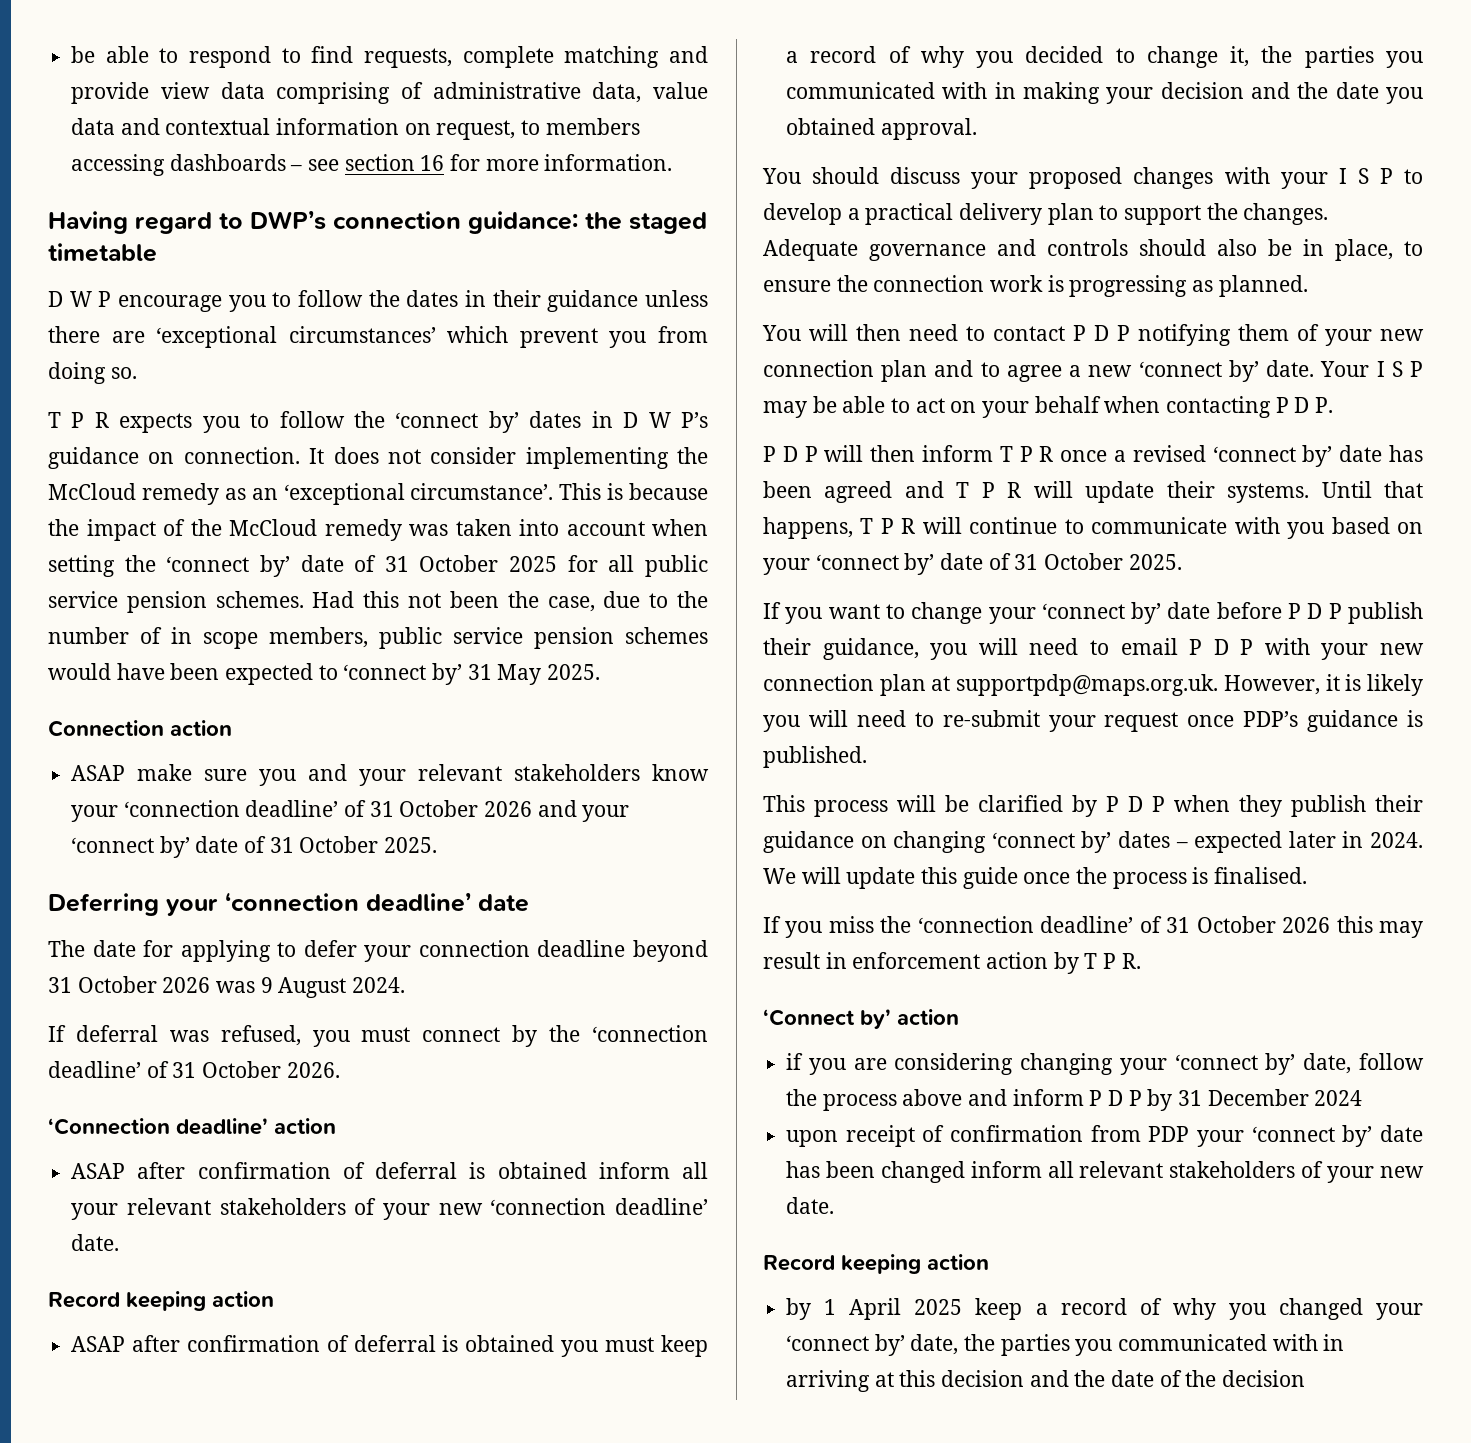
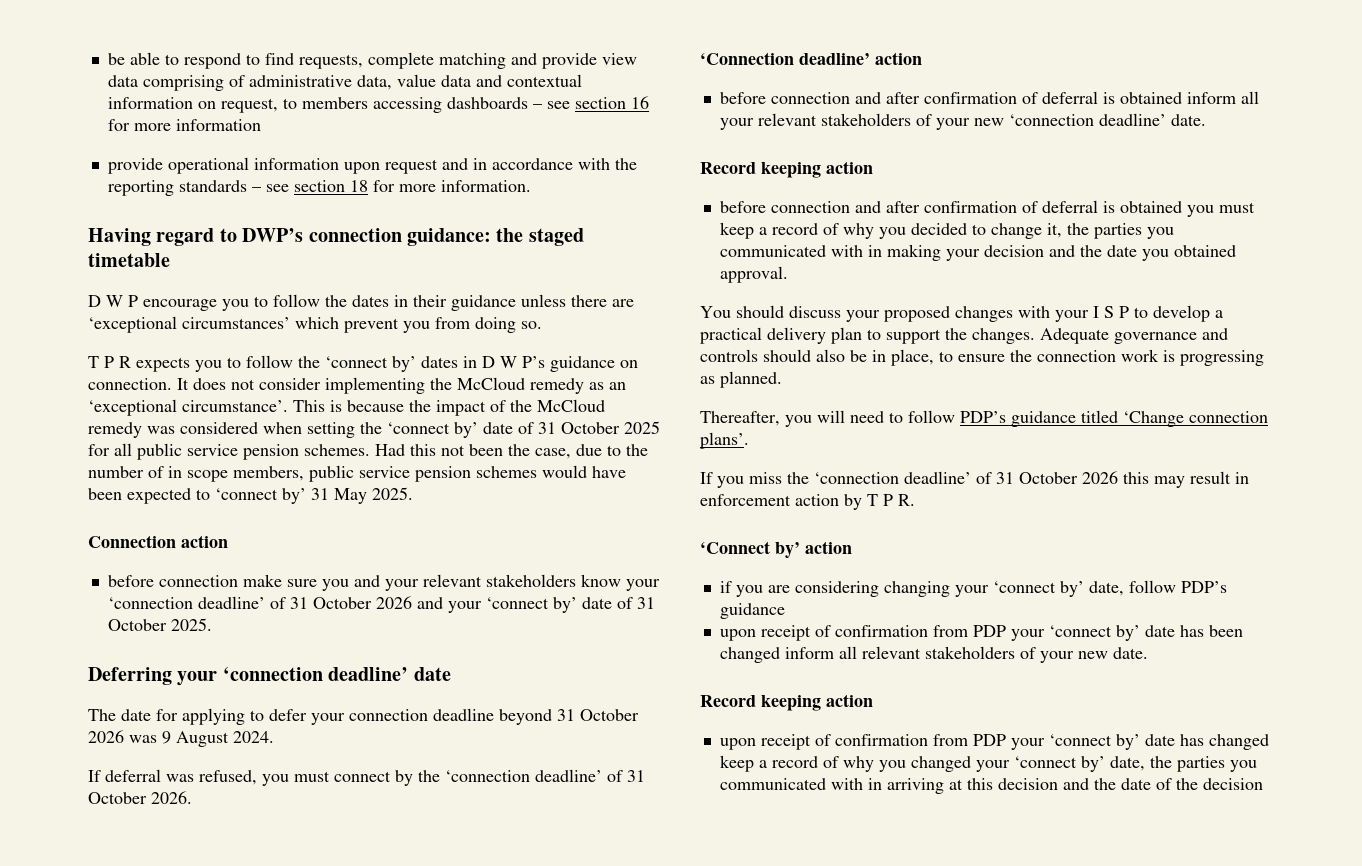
(539, 165) none -> [175,119,261,131] [107,157,637,174] [107,180,436,196] information // provide operational information upon request and in accordance with the reporting standards – see section 18 for more
[455,519,645,536] taken into account -> [180,422,258,434] considered
[71,765,126,781] ASAP -> [107,575,238,587] before connection
[71,1163,126,1179] ASAP -> [719,92,881,104] before connection and
[71,1336,126,1352] ASAP -> [719,201,881,213] before connection and
[762,324,1424,346] [763,360,1424,382] [763,396,1334,418] [763,445,1423,467] [763,481,1423,503] [763,517,1423,539] [763,553,1182,575] [763,602,1423,624] [763,638,1424,660] [763,674,1423,696] [763,710,1423,732] [763,746,867,768] [763,795,1423,817] [763,831,1423,853] [763,867,1308,889] You will then need to contact P D P notifying them of your new connection plan and to agree a new ‘connect by’ date. Your I S P may be able to act on your behalf when contacting P D P. // P D P will then inform T P R once a revised ‘connect by’ date has been agreed and T P R will update their systems. Until that happens, T P R will continue to communicate with you based on your ‘connect by’ date of 31 October 2025. // If you want to change your ‘connect by’ date before P D P publish their guidance, you will need to email P D P with your new connection plan at supportpdp@maps.org.uk. However, it is likely you will need to re-submit your request once PDP’s guidance is published. // This process will be clarified by P D P when they publish their guidance on changing ‘connect by’ dates – expected later in 2024. We will update this guide once the process is finalised. -> [700,410,1268,427] [700,432,749,449] Thereafter, you will need to follow PDP’s guidance titled ‘Change connection plans’.
[786,1089,1363,1111] the process above and inform P D P by 31 December 2024 -> [1180,581,1227,593] [719,603,785,619] PDP’s guidance
[786,1298,963,1320] by 1 April 2025 -> [719,734,1269,750] upon receipt of confirmation from PDP your ‘connect by’ date has changed

